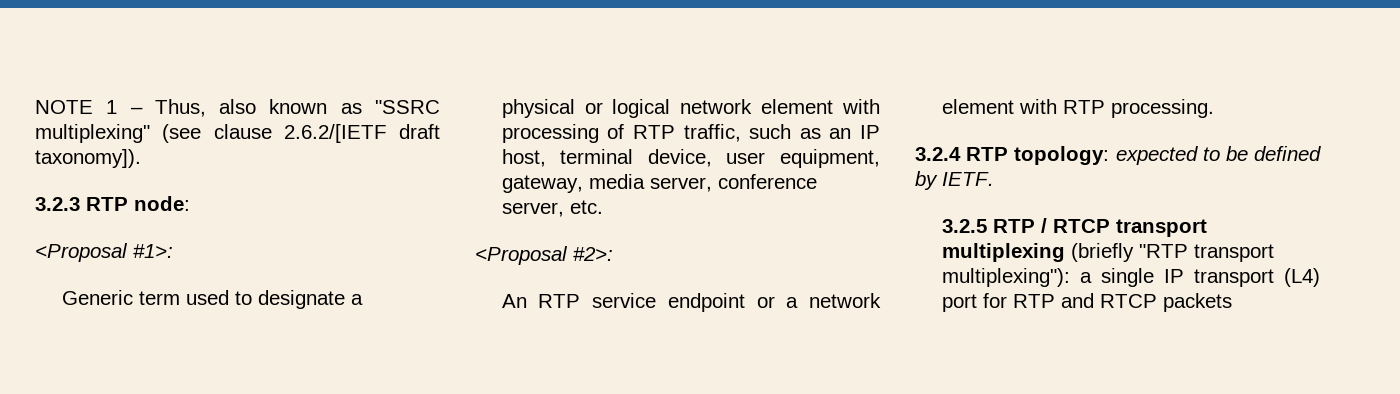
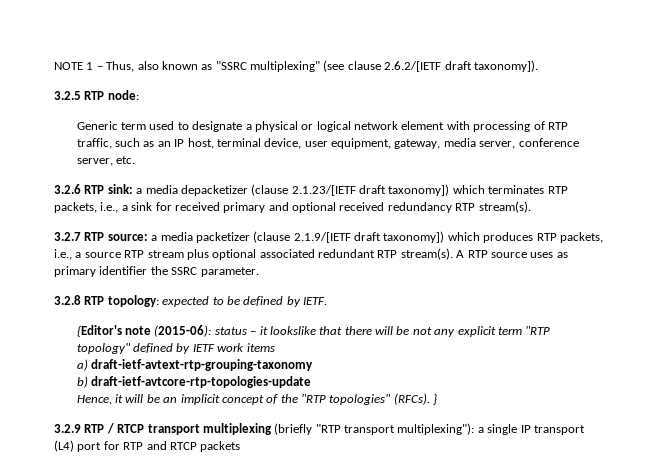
[35,197,80,211] 3.2.3 -> [54,91,81,100] 3.2.5
[35,243,173,262] // <Proposal #1>: -> (139, 95) none
[475,246,613,265] [501,293,881,312] [941,99,1214,118] [915,147,961,161] <Proposal #2>: // An RTP service endpoint or a network element with RTP processing. // 3.2.4 -> [54,184,568,196] [54,201,531,213] [54,231,603,243] [54,248,568,260] [54,266,259,277] [54,295,81,305] 3.2.6 RTP sink: a media depacketizer (clause 2.1.23/[IETF draft taxonomy]) which terminates RTP packets, i.e., a sink for received primary and optional received redundancy RTP stream(s). // 3.2.7 RTP source: a media packetizer (clause 2.1.9/[IETF draft taxonomy]) which produces RTP packets, i.e., a source RTP stream plus optional associated redundant RTP stream(s). A RTP source uses as primary identifier the SSRC parameter. // 3.2.8
[941,219,987,233] 3.2.5 -> [76,325,551,337] [76,343,275,354] [76,359,314,371] [76,376,312,388] [76,393,438,405] [54,424,81,433] {Editor's note (2015-06): status – it lookslike that there will be not any explicit term "RTP topology" defined by IETF work items // a) draft-ietf-avtext-rtp-grouping-taxonomy // b) draft-ietf-avtcore-rtp-topologies-update // Hence, it will be an implicit concept of the "RTP topologies" (RFCs). } // 3.2.9

